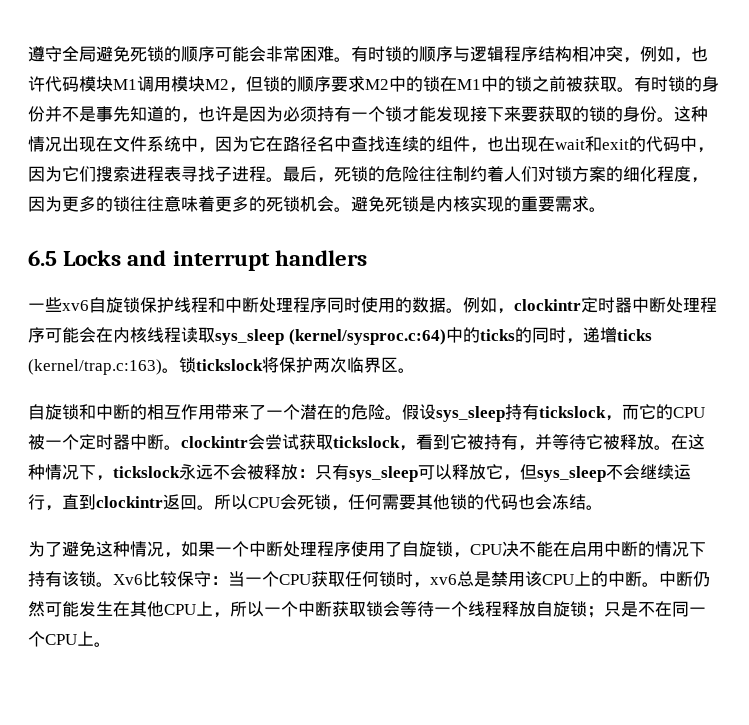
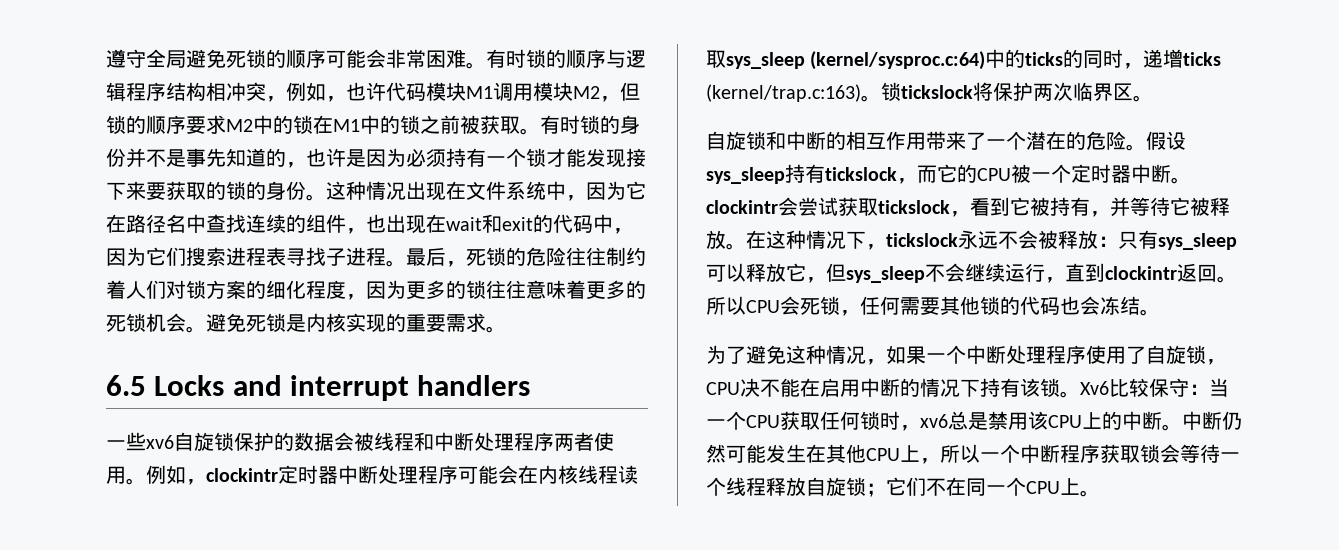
(174, 305) none -> [274,432,374,451] 的数据会被
[327,297,446,313] 同时使用的数据 -> [554,432,614,451] [106,466,126,484] 两者使用
(332, 609) none -> [1060,444,1100,463] 程序
[604,601,638,617] 只是 -> [886,477,926,496] 它们

